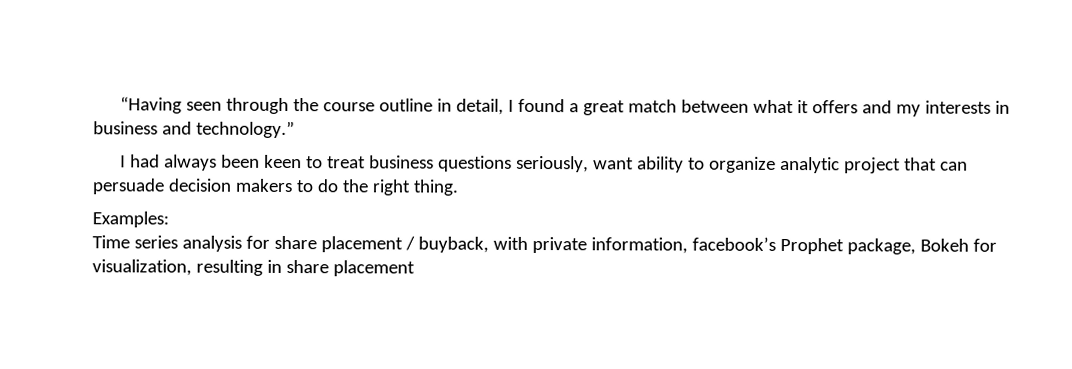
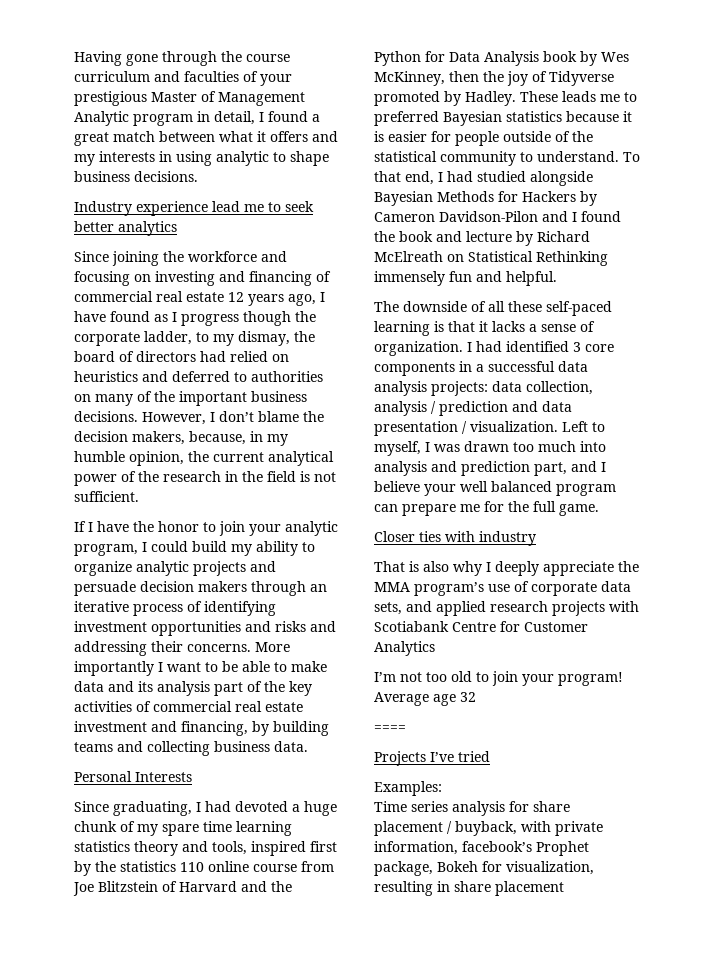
[119,96,222,114] “Having seen -> [74,51,158,66] Having gone
[378,98,433,112] outline -> [74,71,292,86] [74,91,305,106] [74,111,193,126] curriculum and faculties of your prestigious Master of Management Analytic program
[93,120,295,139] [119,154,968,174] [92,178,459,196] business and technology.” // I had always been keen to treat business questions seriously, want ability to organize analytic project that can persuade decision makers to do the right thing. -> [176,151,329,166] [74,171,198,182] [74,201,314,216] [74,221,177,236] [74,251,287,266] [74,271,331,286] [74,291,325,306] [74,311,316,326] [74,331,315,346] [74,351,289,362] [74,371,323,382] [74,391,307,406] [74,411,324,425] [74,431,288,446] [74,451,334,466] [74,471,336,486] [74,491,139,502] [74,521,338,536] [74,541,315,556] [74,561,276,576] [74,581,327,596] [74,601,276,616] [74,621,336,636] [74,641,290,656] [74,661,327,676] [74,681,312,696] [74,701,303,712] [74,721,329,736] [74,741,308,756] [74,771,192,782] [74,801,337,816] [74,821,292,836] [74,841,337,856] [74,861,334,876] [73,881,292,896] [374,51,629,66] [374,71,614,86] [374,91,637,106] [374,111,632,126] [374,131,593,146] [374,151,640,166] [374,171,593,186] [374,191,597,206] [374,211,621,222] [374,231,590,246] [374,251,608,266] [374,271,557,286] [374,301,612,316] [374,321,595,336] [374,341,614,356] [374,361,588,376] [374,381,593,396] [374,401,572,416] [374,421,605,436] [374,441,606,456] [374,461,606,476] [374,481,616,496] [374,501,599,516] [374,531,536,546] [374,561,639,576] [374,581,631,596] [374,601,639,616] [374,621,588,632] [374,641,435,656] [374,671,623,686] [374,692,476,706] [374,725,406,732] [374,751,490,766] using analytic to shape business decisions. // Industry experience lead me to seek better analytics // Since joining the workforce and focusing on investing and financing of commercial real estate 12 years ago, I have found as I progress though the corporate ladder, to my dismay, the board of directors had relied on heuristics and deferred to authorities on many of the important business decisions. However, I don’t blame the decision makers, because, in my humble opinion, the current analytical power of the research in the field is not sufficient. // If I have the honor to join your analytic program, I could build my ability to organize analytic projects and persuade decision makers through an iterative process of identifying investment opportunities and risks and addressing their concerns. More importantly I want to be able to make data and its analysis part of the key activities of commercial real estate investment and financing, by building teams and collecting business data. // Personal Interests // Since graduating, I had devoted a huge chunk of my spare time learning statistics theory and tools, inspired first by the statistics 110 online course from Joe Blitzstein of Harvard and the Python for Data Analysis book by Wes McKinney, then the joy of Tidyverse promoted by Hadley. These leads me to preferred Bayesian statistics because it is easier for people outside of the statistical community to understand. To that end, I had studied alongside Bayesian Methods for Hackers by Cameron Davidson-Pilon and I found the book and lecture by Richard McElreath on Statistical Rethinking immensely fun and helpful. // The downside of all these self-paced learning is that it lacks a sense of organization. I had identified 3 core components in a successful data analysis projects: data collection, analysis / prediction and data presentation / visualization. Left to myself, I was drawn too much into analysis and prediction part, and I believe your well balanced program can prepare me for the full game. // Closer ties with industry // That is also why I deeply appreciate the MMA program’s use of corporate data sets, and applied research projects with Scotiabank Centre for Customer Analytics // I’m not too old to join your program! Average age 32 // ==== // Projects I’ve tried

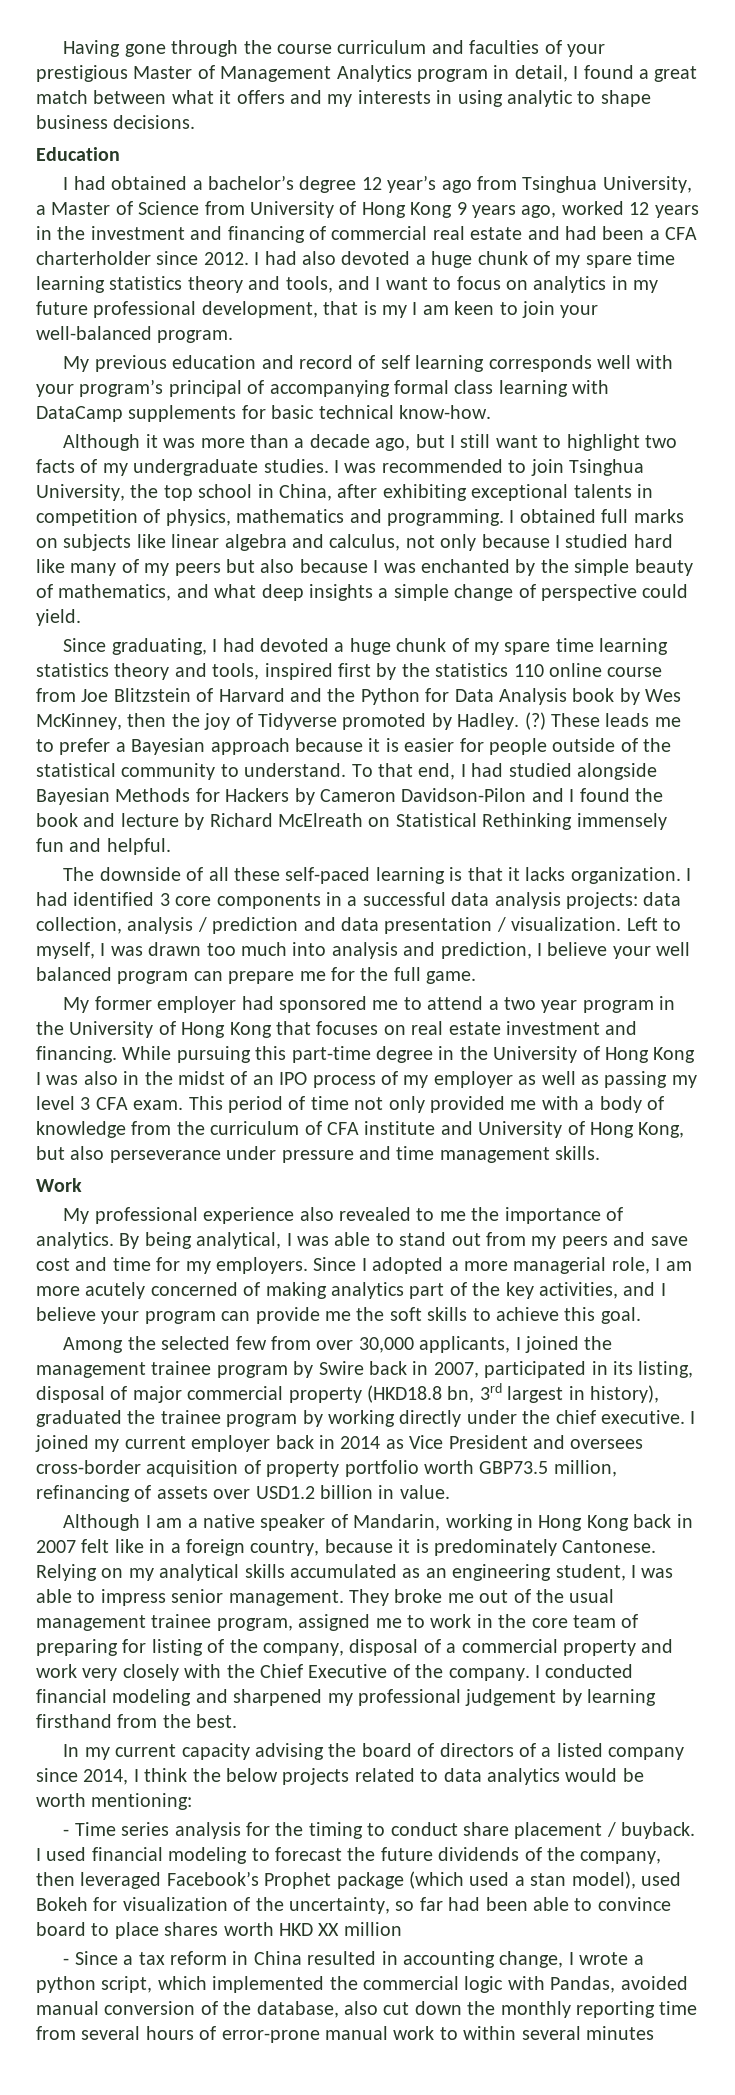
[74,111,129,126] Analytic -> [336,65,412,82] Analytics
[74,201,314,216] [74,221,177,236] [74,251,287,266] [74,271,215,286] Industry experience lead me to seek better analytics // Since joining the workforce and focusing on investing -> [36,147,120,161] [63,175,692,193] [36,201,699,218] [36,226,185,240] Education // I had obtained a bachelor’s degree 12 year’s ago from Tsinghua University, a Master of Science from University of Hong Kong 9 years ago, worked 12 years in the investment
[228,292,325,306] [74,311,316,326] [74,331,315,346] [74,351,289,362] [74,371,323,382] [74,391,307,406] [74,411,324,425] [74,431,288,446] [74,451,334,466] [74,471,336,486] [74,491,139,502] [74,521,338,536] [74,541,315,556] [74,561,276,576] [74,581,327,596] [74,601,276,616] [74,621,336,636] [74,641,290,656] [74,661,327,676] [74,681,312,696] [74,701,303,712] [74,721,329,736] [74,741,308,756] [74,771,192,782] 12 years ago, I have found as I progress though the corporate ladder, to my dismay, the board of directors had relied on heuristics and deferred to authorities on many of the important business decisions. However, I don’t blame the decision makers, because, in my humble opinion, the current analytical power of the research in the field is not sufficient. // If I have the honor to join your analytic program, I could build my ability to organize analytic projects and persuade decision makers through an iterative process of identifying investment opportunities and risks and addressing their concerns. More importantly I want to be able to make data and its analysis part of the key activities of commercial real estate investment and financing, by building teams and collecting business data. // Personal Interests -> [527,226,698,240] [36,251,676,268] [36,276,659,293] [36,301,599,318] [36,326,234,343] [63,355,674,372] [36,379,610,397] [36,405,491,422] [63,434,677,451] [36,459,644,476] [36,484,653,501] [36,509,684,526] [36,534,673,551] [36,559,693,576] [36,584,689,601] [36,609,81,626] and had been a CFA charterholder since 2012. I had also devoted a huge chunk of my spare time learning statistics theory and tools, and I want to focus on analytics in my future professional development, that is my I am keen to join your well-balanced program. // My previous education and record of self learning corresponds well with your program’s principal of accompanying formal class learning with DataCamp supplements for basic technical know-how. // Although it was more than a decade ago, but I still want to highlight two facts of my undergraduate studies. I was recommended to join Tsinghua University, the top school in China, after exhibiting exceptional talents in competition of physics, mathematics and programming. I obtained full marks on subjects like linear algebra and calculus, not only because I studied hard like many of my peers but also because I was enchanted by the simple beauty of mathematics, and what deep insights a simple change of perspective could yield.
(516, 98) none -> [524,712,546,730] (?)
[374,111,562,126] preferred Bayesian statistics -> [59,738,290,755] prefer a Bayesian approach
[529,321,595,332] a sense of -> (566, 874) none
[461,461,597,476] prediction part, and -> [440,942,532,959] prediction,
[374,531,536,546] [374,561,639,576] [374,581,631,596] [374,601,639,616] [374,621,588,632] [374,641,435,656] [374,671,623,686] [374,692,476,706] [374,725,406,732] [374,751,490,766] [374,781,442,796] [374,801,570,816] [374,821,603,836] [374,841,589,856] [374,861,594,876] [374,881,564,896] Closer ties with industry // That is also why I deeply appreciate the MMA program’s use of corporate data sets, and applied research projects with Scotiabank Centre for Customer Analytics // I’m not too old to join your program! Average age 32 // ==== // Projects I’ve tried // Examples: // Time series analysis for share placement / buyback, with private information, facebook’s Prophet package, Bokeh for visualization, resulting in share placement -> [63,996,676,1013] [36,1021,638,1038] [36,1046,696,1063] [36,1071,697,1088] [36,1096,664,1113] [36,1121,685,1138] [36,1146,601,1163] [36,1178,82,1192] [63,1207,623,1224] [36,1232,688,1249] [36,1257,692,1274] [36,1282,666,1299] [36,1307,641,1324] [63,1336,613,1353] [36,1361,694,1378] [36,1383,659,1403] [36,1410,696,1427] [35,1435,644,1452] [36,1460,617,1477] [36,1485,450,1502] [63,1514,693,1531] [36,1539,657,1556] [36,1564,674,1581] [36,1589,615,1606] [36,1614,639,1631] [36,1639,674,1656] [36,1664,634,1681] [36,1689,657,1706] [36,1714,238,1728] [63,1743,685,1760] [36,1768,644,1785] [36,1793,193,1810] [63,1822,696,1839] [36,1847,662,1864] [36,1871,681,1889] [36,1897,671,1914] [36,1922,402,1939] [63,1951,644,1968] [36,1976,688,1993] [36,2001,698,2018] [36,2026,654,2043] My former employer had sponsored me to attend a two year program in the University of Hong Kong that focuses on real estate investment and financing. While pursuing this part-time degree in the University of Hong Kong I was also in the midst of an IPO process of my employer as well as passing my level 3 CFA exam. This period of time not only provided me with a body of knowledge from the curriculum of CFA institute and University of Hong Kong, but also perseverance under pressure and time management skills. // Work // My professional experience also revealed to me the importance of analytics. By being analytical, I was able to stand out from my peers and save cost and time for my employers. Since I adopted a more managerial role, I am more acutely concerned of making analytics part of the key activities, and I believe your program can provide me the soft skills to achieve this goal. // Among the selected few from over 30,000 applicants, I joined the management trainee program by Swire back in 2007, participated in its listing, disposal of major commercial property (HKD18.8 bn, 3rd largest in history), graduated the trainee program by working directly under the chief executive. I joined my current employer back in 2014 as Vice President and oversees cross-border acquisition of property portfolio worth GBP73.5 million, refinancing of assets over USD1.2 billion in value. // Although I am a native speaker of Mandarin, working in Hong Kong back in 2007 felt like in a foreign country, because it is predominately Cantonese. Relying on my analytical skills accumulated as an engineering student, I was able to impress senior management. They broke me out of the usual management trainee program, assigned me to work in the core team of preparing for listing of the company, disposal of a commercial property and work very closely with the Chief Executive of the company. I conducted financial modeling and sharpened my professional judgement by learning firsthand from the best. // In my current capacity advising the board of directors of a listed company since 2014, I think the below projects related to data analytics would be worth mentioning: // - Time series analysis for the timing to conduct share placement / buyback. I used financial modeling to forecast the future dividends of the company, then leveraged Facebook’s Prophet package (which used a stan model), used Bokeh for visualization of the uncertainty, so far had been able to convince board to place shares worth HKD XX million // - Since a tax reform in China resulted in accounting change, I wrote a python script, which implemented the commercial logic with Pandas, avoided manual conversion of the database, also cut down the monthly reporting time from several hours of error-prone manual work to within several minutes

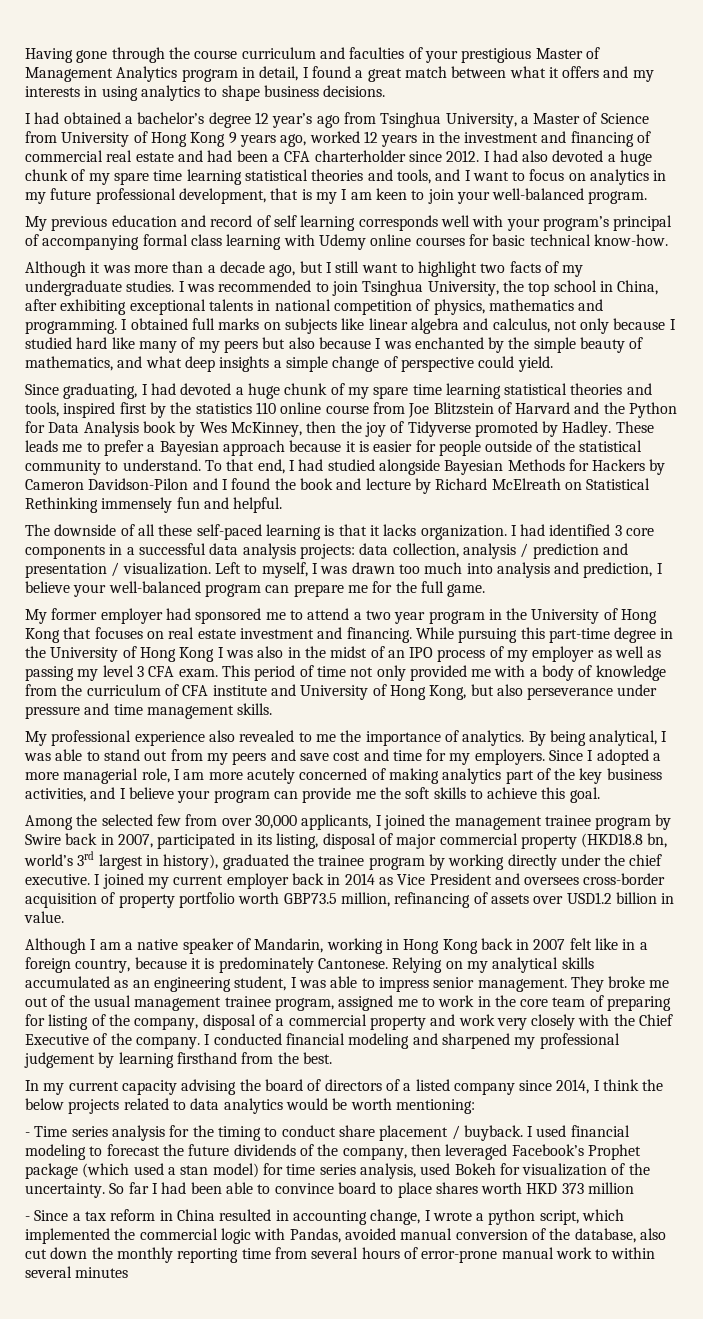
[506,90,573,107] analytic -> [140,85,200,101] analytics
[36,147,120,161] // Education -> (386, 91) none
[109,276,243,293] statistics theory -> [244,169,364,181] statistical theories
[36,405,237,422] DataCamp supplements -> [318,234,465,250] Udemy online courses
(653, 491) none -> [274,299,331,311] national
[36,663,170,680] statistics theory -> [504,383,623,395] statistical theories
[524,712,546,730] (?) -> (612, 429) none
[341,917,379,931] data -> (628, 549) none
[656,942,691,956] [36,967,112,981] well balanced -> [108,581,201,593] well-balanced
[36,1178,82,1192] // Work -> (273, 709) none
(534, 1290) none -> [606,768,662,780] business
(475, 1394) none -> [24,854,73,866] world’s
[571,1871,636,1889] model), -> [212,1163,416,1179] model) for time series analysis,
[289,1897,443,1914] uncertainty, so far -> [25,1182,158,1198] uncertainty. So far I
[318,1923,340,1936] XX -> [561,1183,584,1194] 373

